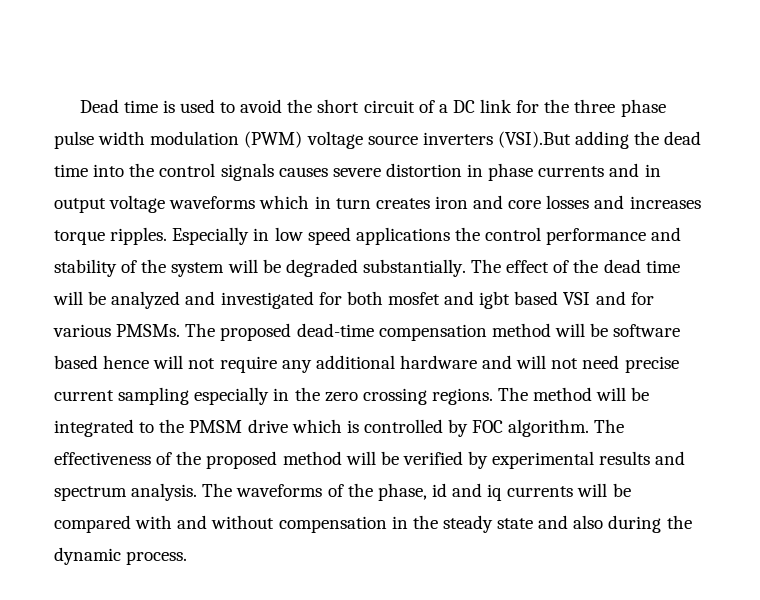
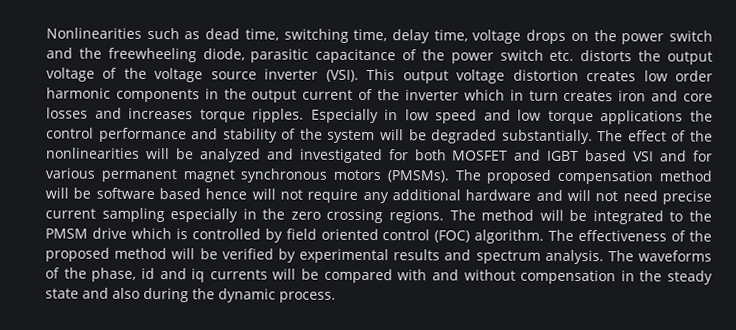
[79,99,666,117] [54,131,702,149] [54,163,661,181] [54,195,256,213] Dead time is used to avoid the short circuit of a DC link for the three phase pulse width modulation (PWM) voltage source inverters (VSI).But adding the dead time into the control signals causes severe distortion in phase currents and in output voltage waveforms -> [46,27,713,45] [46,47,713,65] [46,67,713,84] [46,87,459,103] Nonlinearities such as dead time, switching time, delay time, voltage drops on the power switch and the freewheeling diode, parasitic capacitance of the power switch etc. distorts the output voltage of the voltage source inverter (VSI). This output voltage distortion creates low order harmonic components in the output current of the inverter
(351, 236) none -> [483,109,594,125] and low torque
[603,259,680,273] dead time -> [46,147,140,159] nonlinearities
[387,291,511,309] mosfet and igbt -> [452,149,580,161] MOSFET and IGBT
[116,324,181,337] PMSMs. -> [100,168,449,183] permanent magnet synchronous motors (PMSMs).
[296,323,374,337] dead-time -> (552, 176) none
[472,420,504,433] FOC -> [285,228,471,243] field oriented control (FOC)

